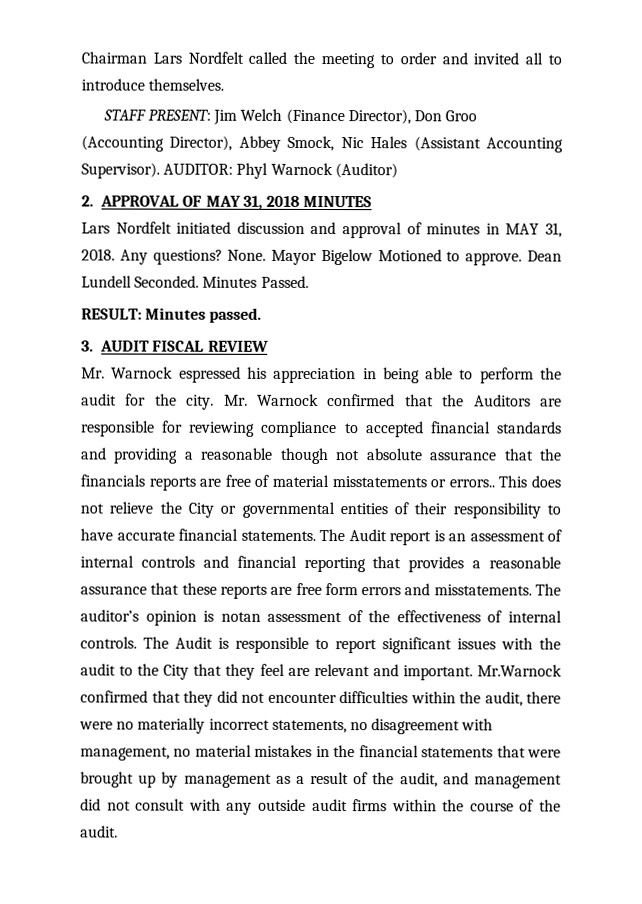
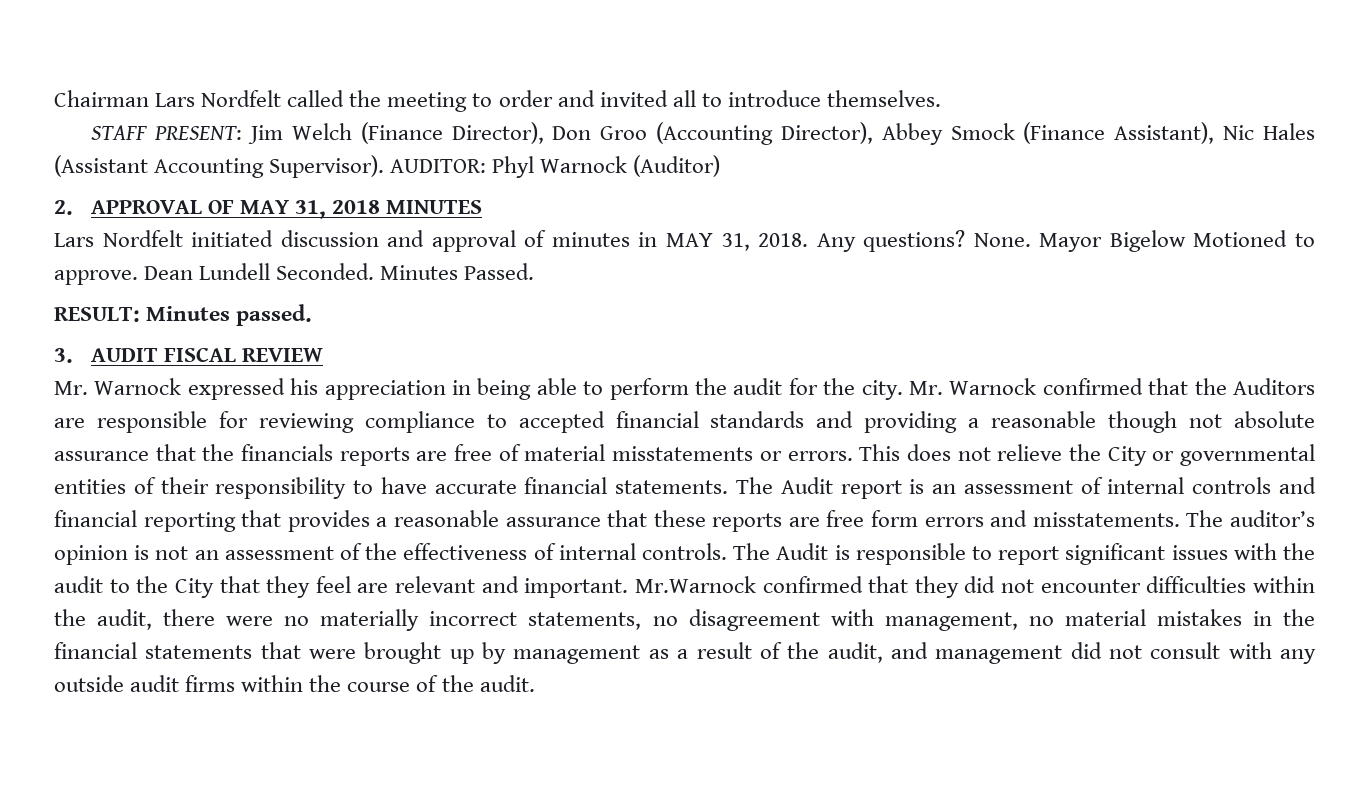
[287,135,335,152] Smock, -> [950,122,1215,144] Smock (Finance Assistant),
[178,366,241,383] espressed -> [187,378,285,400] expressed
[448,479,495,488] errors.. -> [787,451,853,461] errors.
[220,611,261,622] notan -> [155,546,219,560] not an

